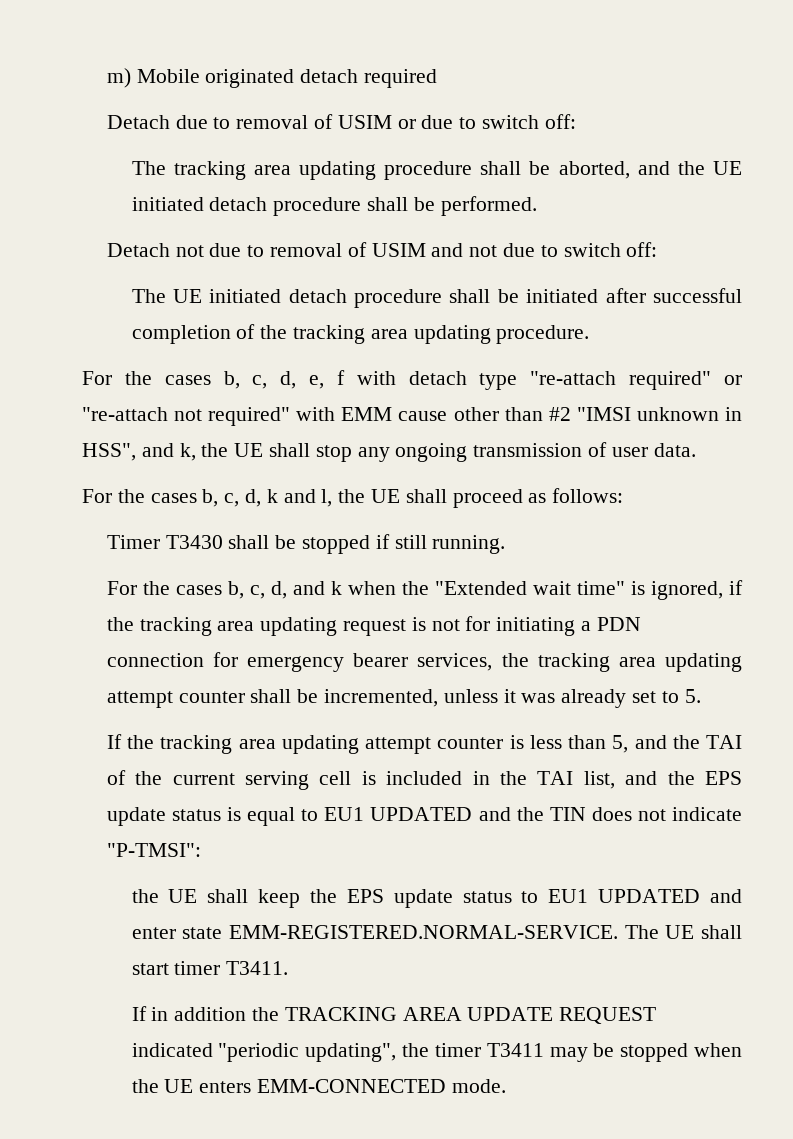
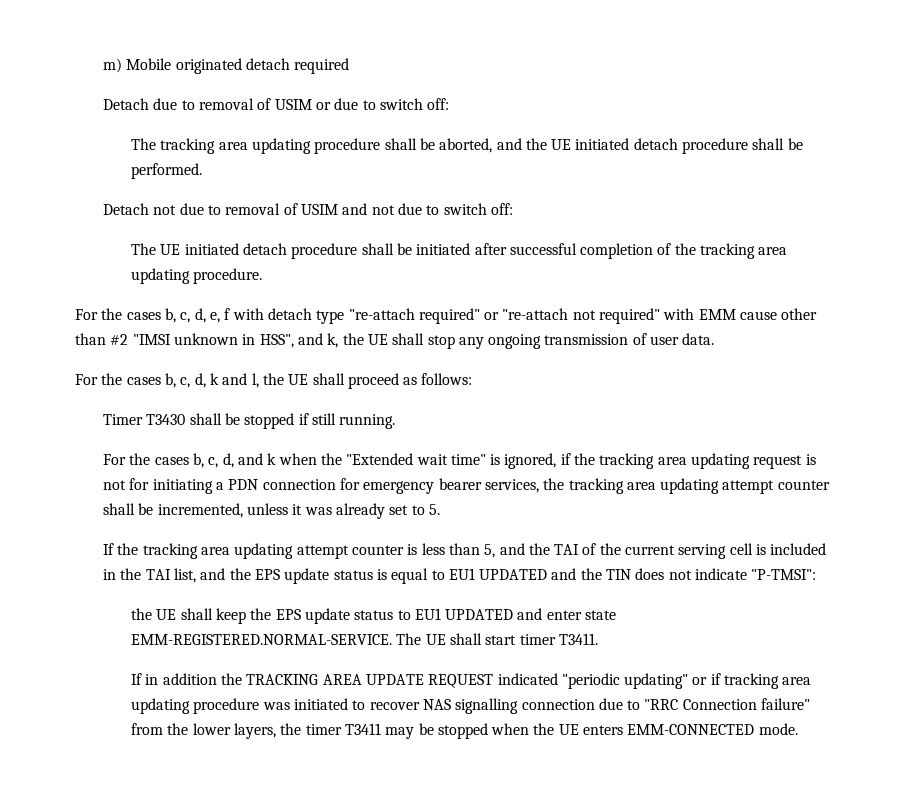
[305,1043,397,1062] updating", -> [624,673,812,689] [130,698,811,714] [130,723,276,739] updating" or if tracking area updating procedure was initiated to recover NAS signalling connection due to "RRC Connection failure" from the lower layers,

